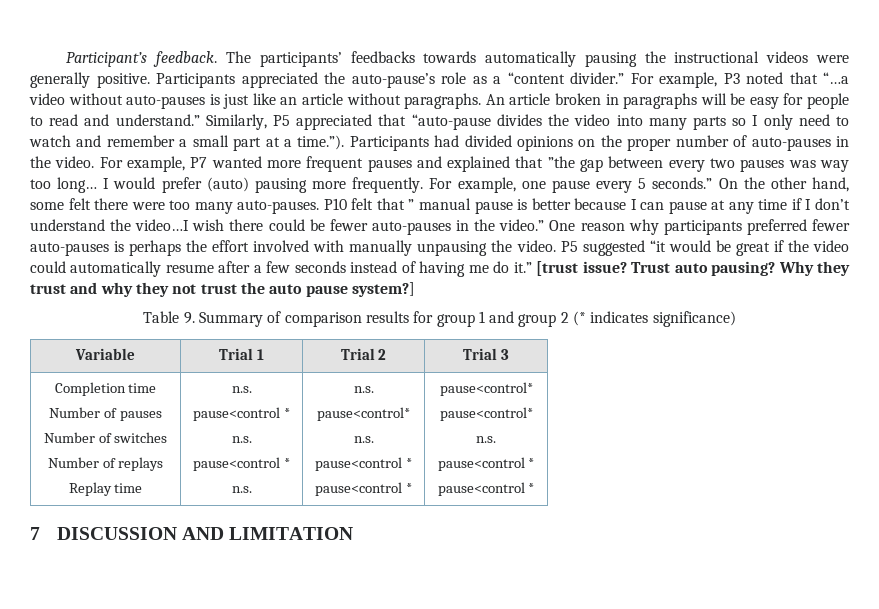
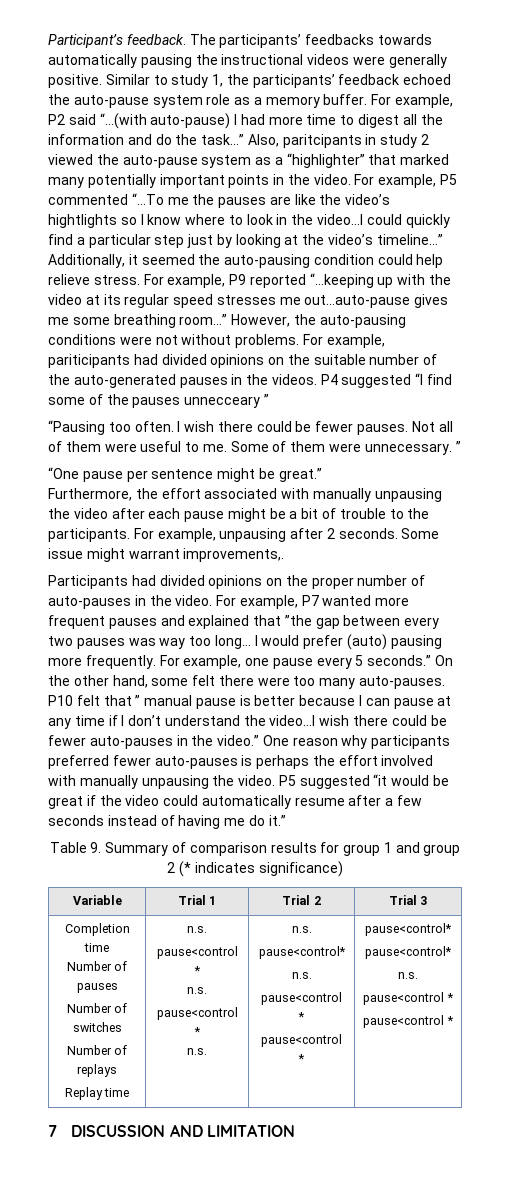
[156,72,849,88] [29,93,849,109] [30,114,850,130] [29,135,345,151] Participants appreciated the auto-pause’s role as a “content divider.” For example, P3 noted that “…a video without auto-pauses is just like an article without paragraphs. An article broken in paragraphs will be easy for people to read and understand.” Similarly, P5 appreciated that “auto-pause divides the video into many parts so I only need to watch and remember a small part at a time.”). -> [105,74,452,88] [48,94,454,108] [48,113,443,129] [48,134,430,148] [48,153,450,168] [48,174,458,188] [48,193,391,208] [48,214,450,228] [48,234,443,248] [48,254,444,268] [48,273,452,288] [48,294,449,308] [48,314,406,328] [48,334,385,348] [48,354,438,368] [48,373,453,388] [48,394,269,408] [48,420,453,435] [48,441,461,455] [48,467,322,482] [48,488,442,502] [48,508,430,522] [48,528,440,542] [48,548,285,562] Similar to study 1, the participants’ feedback echoed the auto-pause system role as a memory buffer. For example, P2 said “…(with auto-pause) I had more time to digest all the information and do the task…” Also, paritcipants in study 2 viewed the auto-pause system as a “highlighter” that marked many potentially important points in the video. For example, P5 commented “…To me the pauses are like the video’s hightlights so I know where to look in the video…I could quickly find a particular step just by looking at the video’s timeline…” Additionally, it seemed the auto-pausing condition could help relieve stress. For example, P9 reported “…keeping up with the video at its regular speed stresses me out…auto-pause gives me some breathing room…” However, the auto-pausing conditions were not without problems. For example, pariticipants had divided opinions on the suitable number of the auto-generated pauses in the videos. P4 suggested “I find some of the pauses unnecceary ” // “Pausing too often. I wish there could be fewer pauses. Not all of them were useful to me. Some of them were unnecessary. ” // “One pause per sentence might be great.” // Furthermore, the effort associated with manually unpausing the video after each pause might be a bit of trouble to the participants. For example, unpausing after 2 seconds. Some issue might warrant improvements,. //
[536,261,850,276] [30,282,415,297] [trust issue? Trust auto pausing? Why they trust and why they not trust the auto pause system?] -> (286, 820) none

